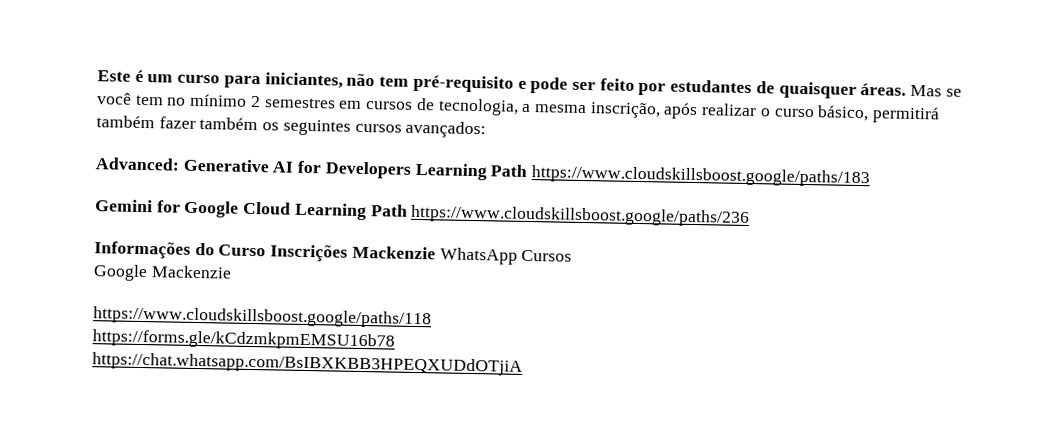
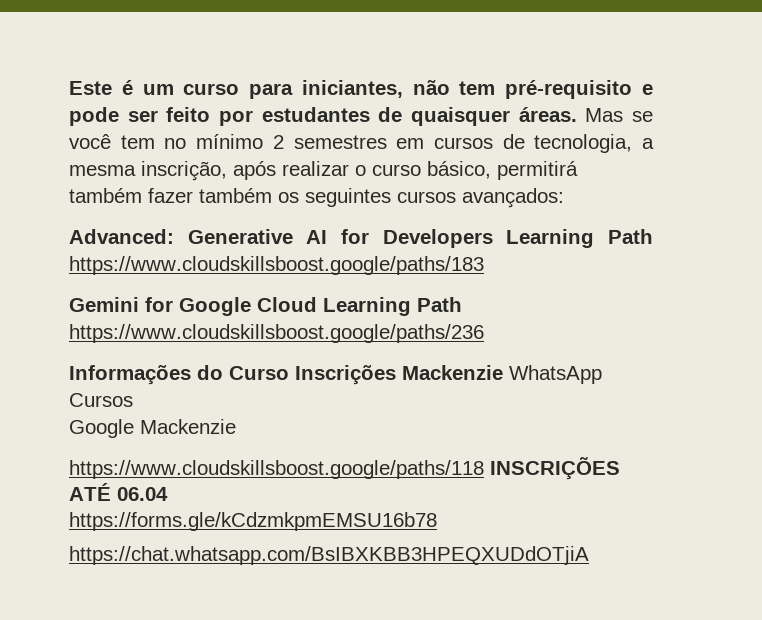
(432, 317) none -> [490,457,620,480] [69,483,168,501] INSCRIÇÕES ATÉ 06.04

